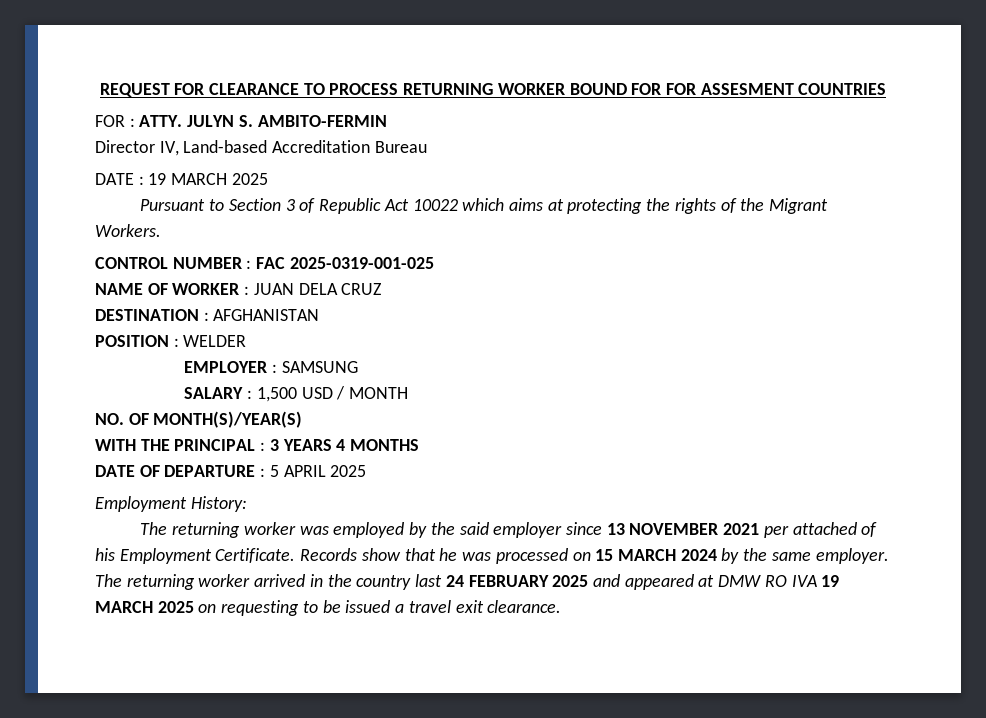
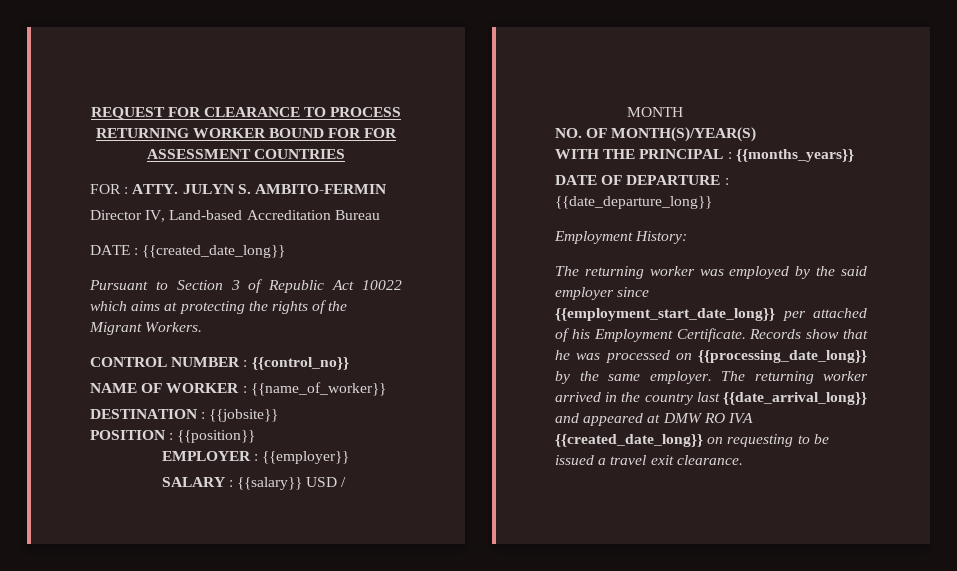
[700,83,794,95] ASSESMENT -> [146,149,251,159] ASSESSMENT
[148,173,268,185] 19 MARCH 2025 -> [142,245,286,258] {{created_date_long}}
[256,257,434,269] FAC 2025-0319-001-025 -> [251,357,349,370] {{control_no}}
[253,283,382,295] JUAN DELA CRUZ -> [250,382,386,396] {{name_of_worker}}
[213,309,320,321] AFGHANISTAN -> [209,409,279,422] {{jobsite}}
[183,335,247,347] WELDER -> [177,430,256,443] {{position}}
[281,361,358,373] SAMSUNG -> [262,451,350,464] {{employer}}
[256,387,297,402] 1,500 -> [237,477,303,490] {{salary}}
[269,439,420,451] 3 YEARS 4 MONTHS -> [735,149,854,162] {{months_years}}
[269,465,367,477] 5 APRIL 2025 -> [555,196,712,209] {{date_departure_long}}
[606,523,760,535] 13 NOVEMBER 2021 -> [555,308,775,321] {{employment_start_date_long}}
[595,549,717,561] 15 MARCH 2024 -> [698,350,867,363] {{processing_date_long}}
[445,575,589,587] 24 FEBRUARY 2025 -> [723,392,867,405] {{date_arrival_long}}
[821,575,840,587] [95,601,194,613] 19 MARCH 2025 -> [555,434,703,447] {{created_date_long}}

